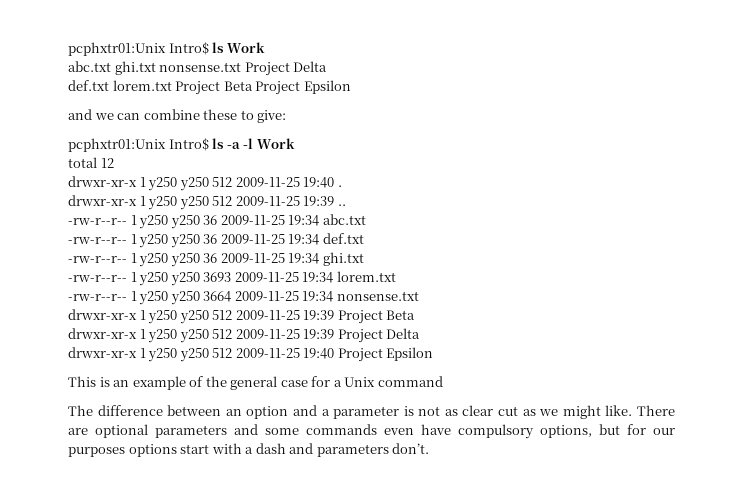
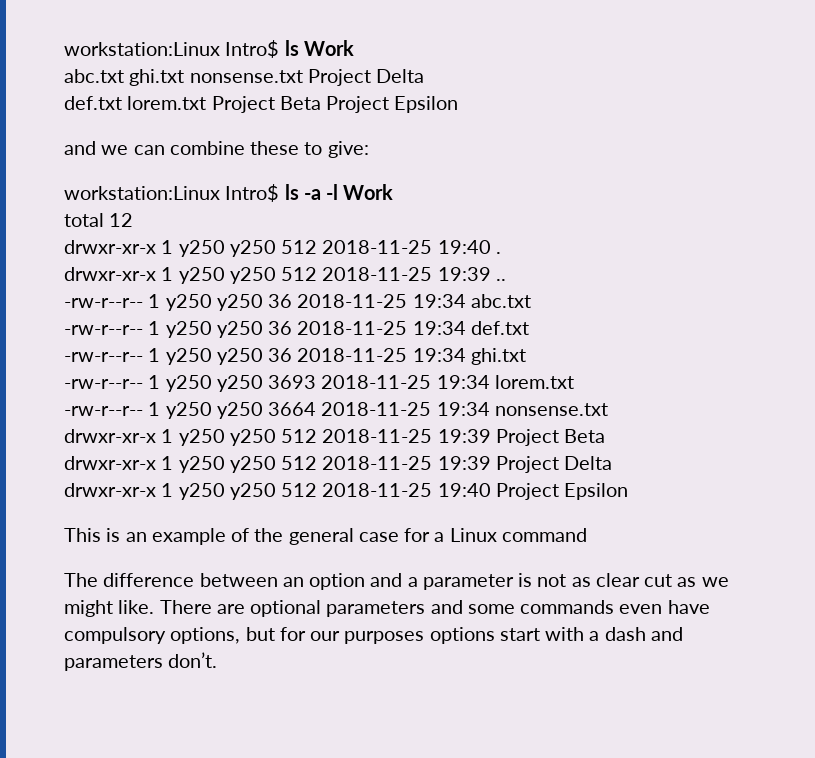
[68,42,166,56] pcphxtr01:Unix -> [64,42,220,56] workstation:Linux
[68,138,166,152] pcphxtr01:Unix -> [64,186,220,200] workstation:Linux
[235,177,300,187] 2009-11-25 -> [322,240,433,254] 2018-11-25
[235,196,300,206] 2009-11-25 -> [322,267,433,281] 2018-11-25
[220,215,285,225] 2009-11-25 -> [297,294,408,308] 2018-11-25
[220,234,285,244] 2009-11-25 -> [297,321,408,335] 2018-11-25
[220,253,285,263] 2009-11-25 -> [297,348,408,362] 2018-11-25
[234,272,299,282] 2009-11-25 -> [321,375,432,389] 2018-11-25
[234,291,299,301] 2009-11-25 -> [321,402,432,416] 2018-11-25
[235,310,300,320] 2009-11-25 -> [322,429,433,443] 2018-11-25
[235,329,300,339] 2009-11-25 -> [322,456,433,470] 2018-11-25
[235,348,300,358] 2009-11-25 -> [322,483,433,497] 2018-11-25
[344,377,376,387] Unix -> [449,528,497,542] Linux

